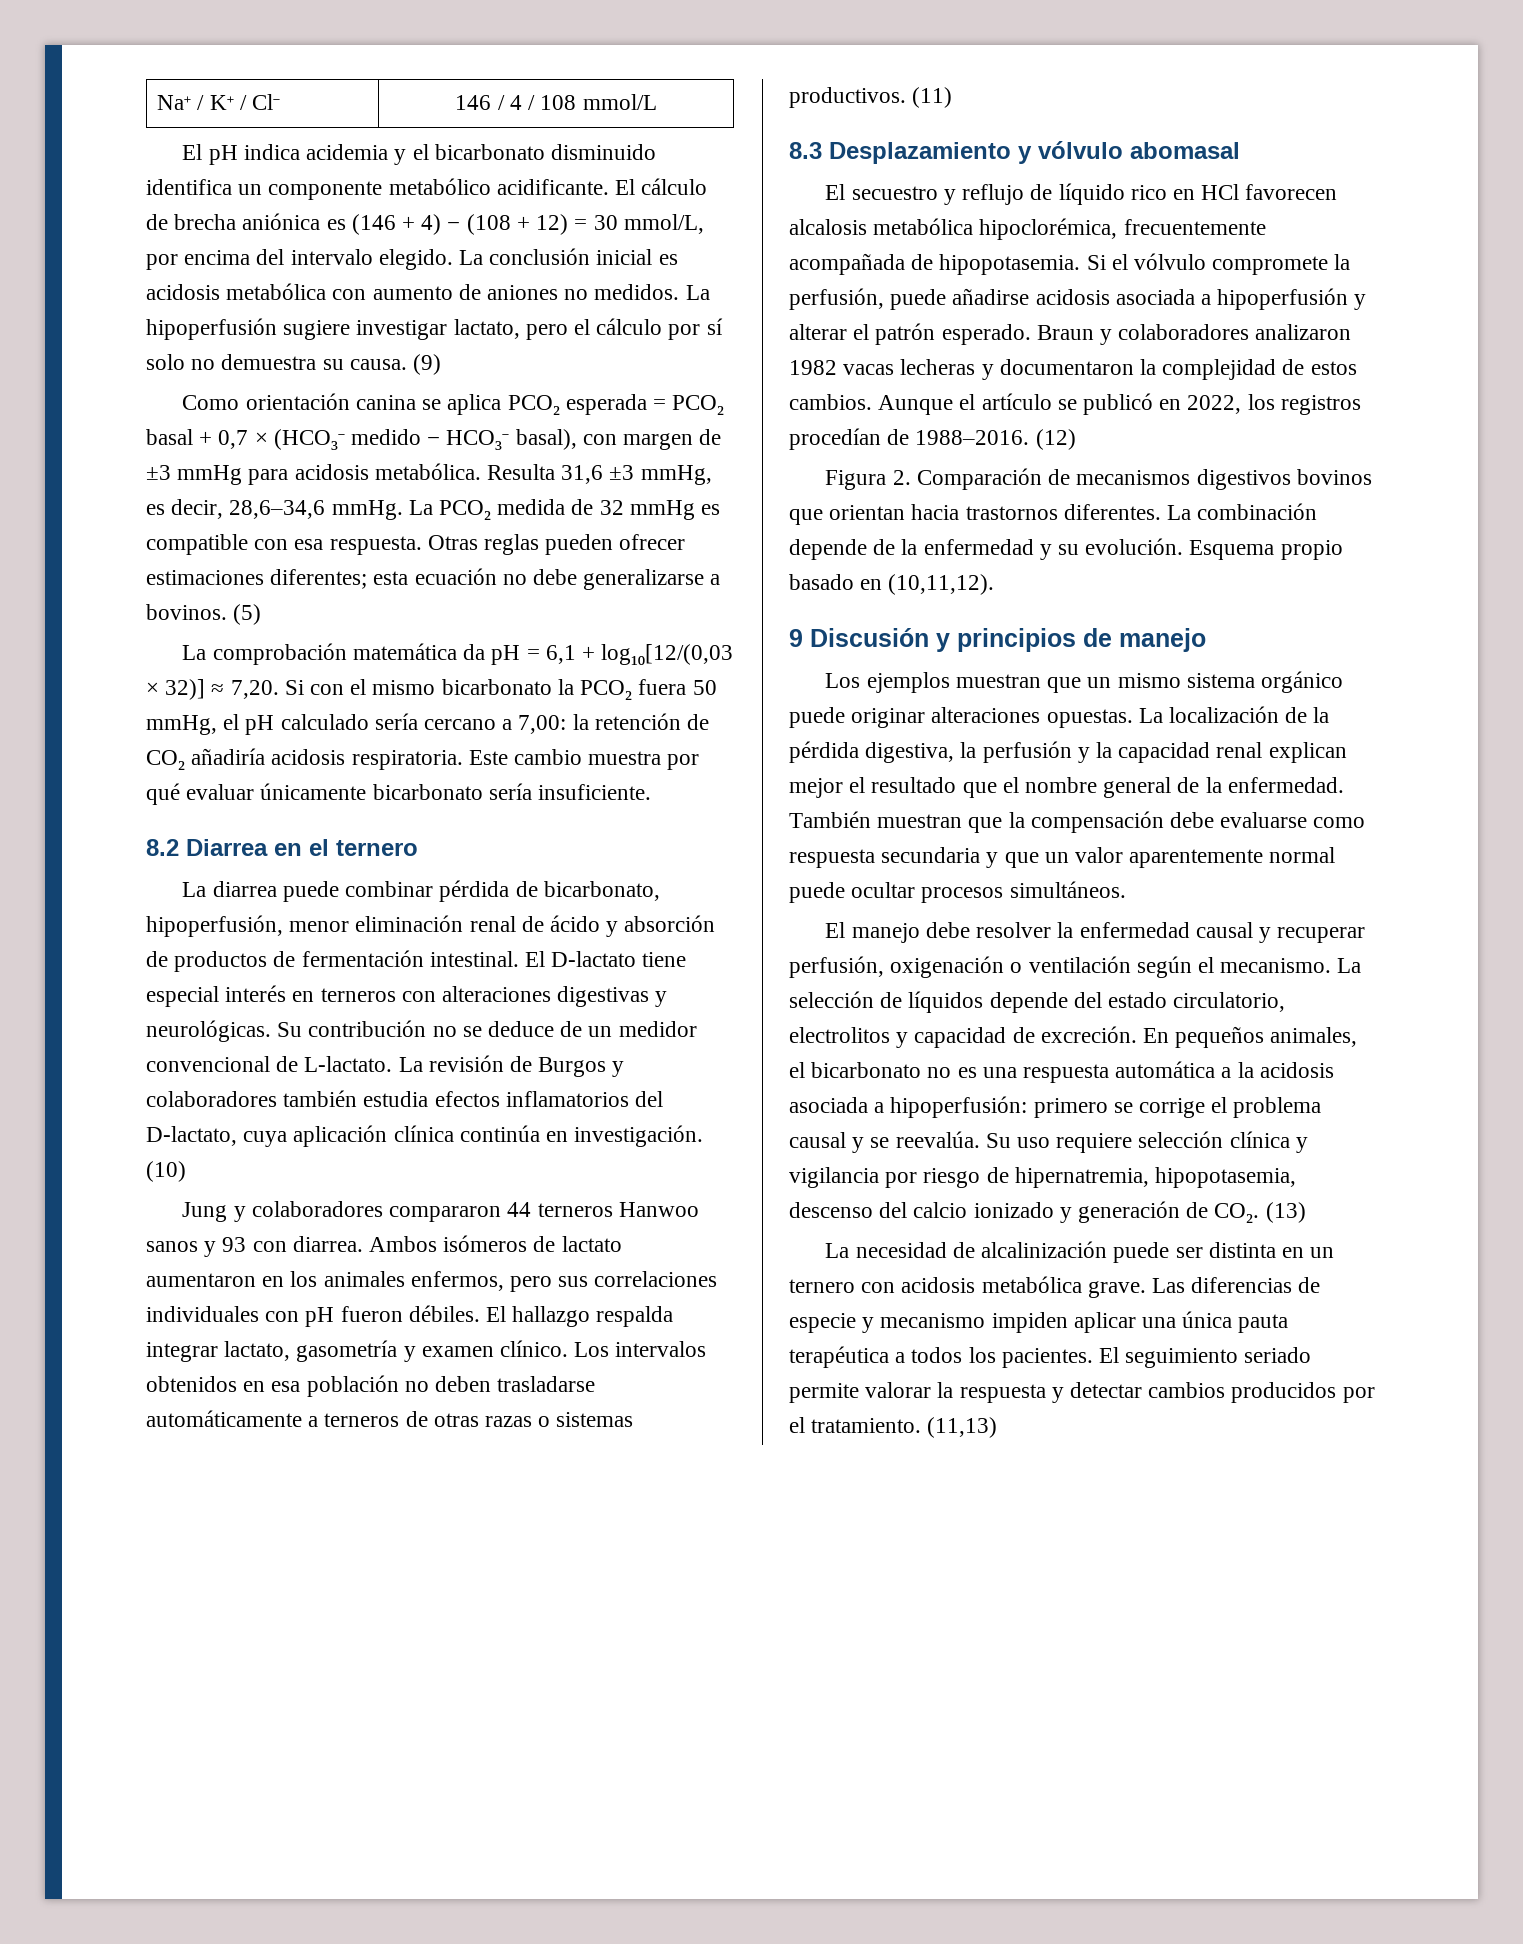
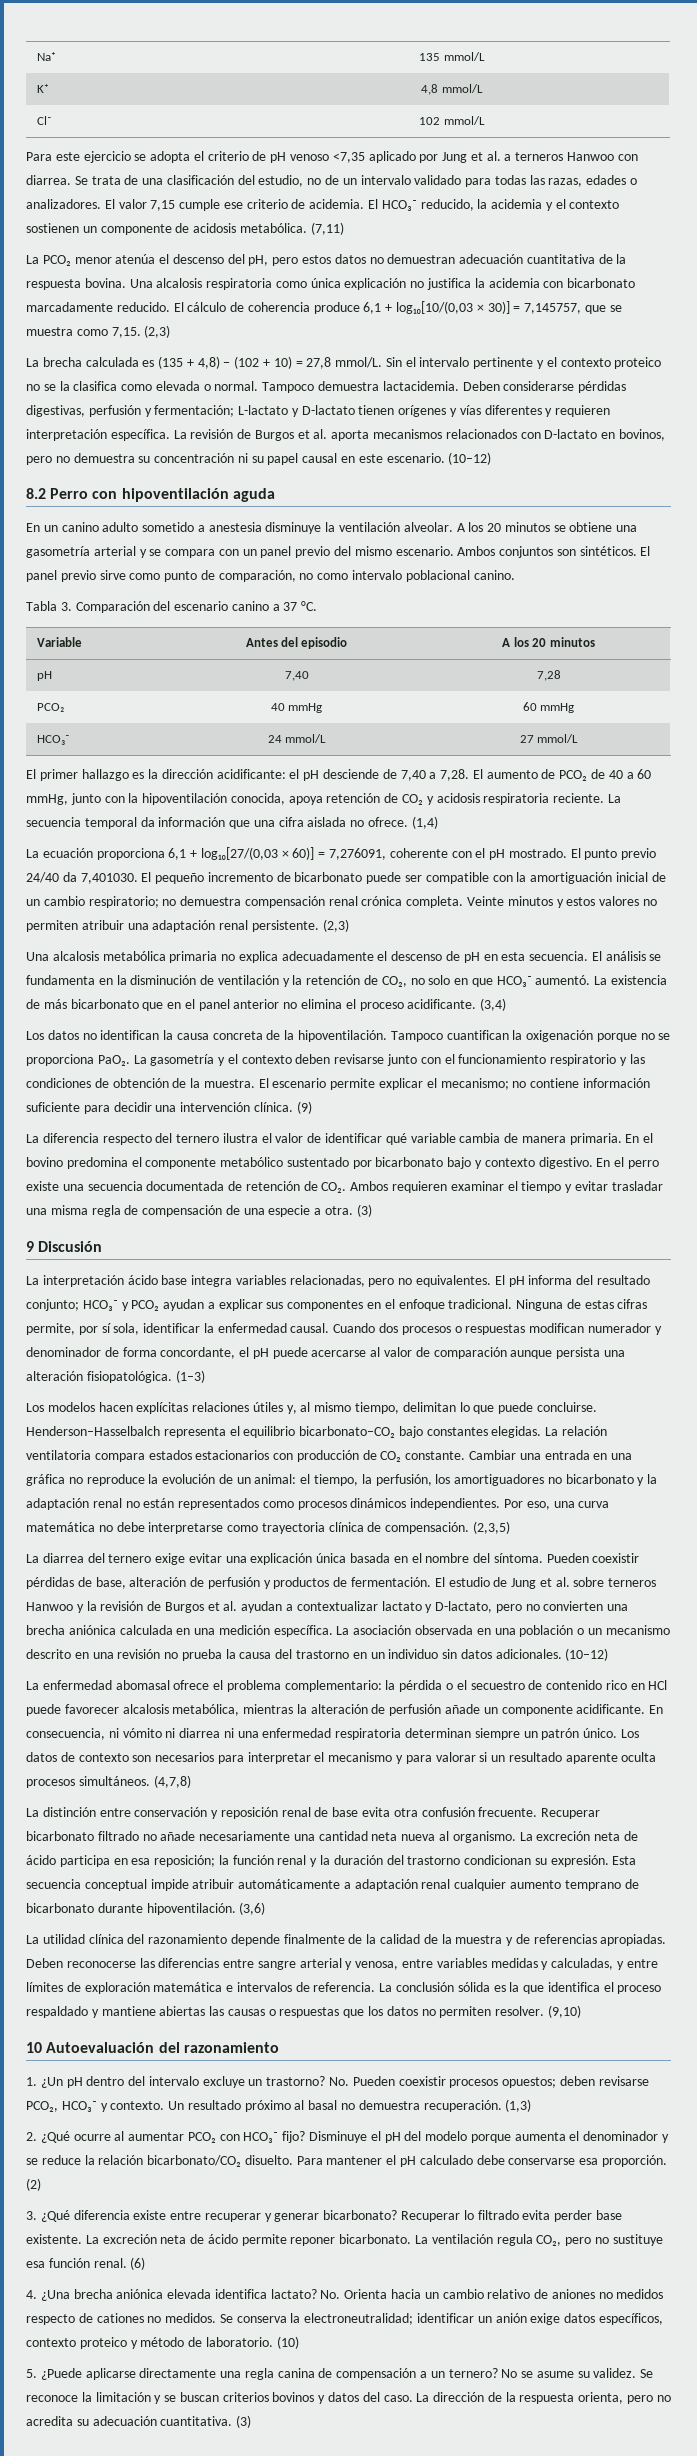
[197,95,205,110] / -> [419,52,485,61] | 135 mmol/L //
[239,95,247,110] / -> [421,84,483,95] | 4,8 mmol/L //
[455,94,657,110] [182,144,656,165] [146,178,708,200] [146,213,704,235] [146,248,678,270] [146,283,710,300] [146,318,723,340] [146,354,442,375] [182,393,725,415] [146,429,722,450] [146,463,712,485] [146,499,721,520] [146,534,686,555] [146,568,721,590] [146,604,262,625] [182,643,734,665] [146,679,717,700] [146,713,710,735] [146,748,700,770] [146,783,652,805] [146,839,418,856] [182,880,660,902] [146,915,716,937] [146,950,687,972] [146,985,668,1007] [146,1020,697,1042] [146,1055,625,1077] [146,1090,664,1107] [146,1125,704,1147] [146,1161,186,1182] [182,1201,699,1222] [146,1235,622,1257] [146,1271,718,1292] [146,1305,674,1327] [146,1340,707,1362] [146,1375,596,1397] [146,1410,634,1427] [789,87,953,108] [789,141,1240,164] [825,183,1338,205] [789,218,1266,240] [789,253,1351,275] [789,288,1367,310] [789,323,1352,345] [789,359,1357,380] [789,393,1361,415] [789,428,1076,450] [825,468,1372,490] [789,503,1318,525] [789,538,1343,560] [789,574,995,595] [789,628,1206,652] [825,671,1343,693] [789,706,1330,728] [789,741,1347,763] [789,777,1344,798] [789,811,1366,833] [789,847,1336,868] [789,881,1126,903] [825,922,1366,943] [789,956,1362,978] [789,991,1286,1013] [789,1026,1358,1048] [789,1061,1334,1083] [789,1096,1322,1118] [789,1131,1308,1153] [789,1167,1297,1188] [789,1201,1306,1223] [825,1241,1335,1263] [789,1276,1321,1298] [789,1311,1289,1333] [789,1346,1312,1368] [789,1382,1375,1403] [789,1417,998,1438] 146 / 4 / 108 mmol/L // El pH indica acidemia y el bicarbonato disminuido identifica un componente metabólico acidificante. El cálculo de brecha aniónica es (146 + 4) − (108 + 12) = 30 mmol/L, por encima del intervalo elegido. La conclusión inicial es acidosis metabólica con aumento de aniones no medidos. La hipoperfusión sugiere investigar lactato, pero el cálculo por sí solo no demuestra su causa. (9) // Como orientación canina se aplica PCO₂ esperada = PCO₂ basal + 0,7 × (HCO₃⁻ medido − HCO₃⁻ basal), con margen de ±3 mmHg para acidosis metabólica. Resulta 31,6 ±3 mmHg, es decir, 28,6–34,6 mmHg. La PCO₂ medida de 32 mmHg es compatible con esa respuesta. Otras reglas pueden ofrecer estimaciones diferentes; esta ecuación no debe generalizarse a bovinos. (5) // La comprobación matemática da pH = 6,1 + log₁₀[12/(0,03 × 32)] ≈ 7,20. Si con el mismo bicarbonato la PCO₂ fuera 50 mmHg, el pH calculado sería cercano a 7,00: la retención de CO₂ añadiría acidosis respiratoria. Este cambio muestra por qué evaluar únicamente bicarbonato sería insuficiente. // 8.2 Diarrea en el ternero // La diarrea puede combinar pérdida de bicarbonato, hipoperfusión, menor eliminación renal de ácido y absorción de productos de fermentación intestinal. El D-lactato tiene especial interés en terneros con alteraciones digestivas y neurológicas. Su contribución no se deduce de un medidor convencional de L-lactato. La revisión de Burgos y colaboradores también estudia efectos inflamatorios del D-lactato, cuya aplicación clínica continúa en investigación. (10) // Jung y colaboradores compararon 44 terneros Hanwoo sanos y 93 con diarrea. Ambos isómeros de lactato aumentaron en los animales enfermos, pero sus correlaciones individuales con pH fueron débiles. El hallazgo respalda integrar lactato, gasometría y examen clínico. Los intervalos obtenidos en esa población no deben trasladarse automáticamente a terneros de otras razas o sistemas productivos. (11) // 8.3 Desplazamiento y vólvulo abomasal // El secuestro y reflujo de líquido rico en HCl favorecen alcalosis metabólica hipoclorémica, frecuentemente acompañada de hipopotasemia. Si el vólvulo compromete la perfusión, puede añadirse acidosis asociada a hipoperfusión y alterar el patrón esperado. Braun y colaboradores analizaron 1982 vacas lecheras y documentaron la complejidad de estos cambios. Aunque el artículo se publicó en 2022, los registros procedían de 1988–2016. (12) // Figura 2. Comparación de mecanismos digestivos bovinos que orientan hacia trastornos diferentes. La combinación depende de la enfermedad y su evolución. Esquema propio basado en (10,11,12). // 9 Discusión y principios de manejo // Los ejemplos muestran que un mismo sistema orgánico puede originar alteraciones opuestas. La localización de la pérdida digestiva, la perfusión y la capacidad renal explican mejor el resultado que el nombre general de la enfermedad. También muestran que la compensación debe evaluarse como respuesta secundaria y que un valor aparentemente normal puede ocultar procesos simultáneos. // El manejo debe resolver la enfermedad causal y recuperar perfusión, oxigenación o ventilación según el mecanismo. La selección de líquidos depende del estado circulatorio, electrolitos y capacidad de excreción. En pequeños animales, el bicarbonato no es una respuesta automática a la acidosis asociada a hipoperfusión: primero se corrige el problema causal y se reevalúa. Su uso requiere selección clínica y vigilancia por riesgo de hipernatremia, hipopotasemia, descenso del calcio ionizado y generación de CO₂. (13) // La necesidad de alcalinización puede ser distinta en un ternero con acidosis metabólica grave. Las diferencias de especie y mecanismo impiden aplicar una única pauta terapéutica a todos los pacientes. El seguimiento seriado permite valorar la respuesta y detectar cambios producidos por el tratamiento. (11,13) -> [419,116,485,125] [26,151,638,163] [26,175,638,187] [26,199,620,211] [26,222,344,235] [26,254,627,266] [26,278,636,290] [26,301,622,314] [26,325,171,338] [26,356,662,369] [26,381,627,393] [26,405,611,417] [26,429,665,441] [26,452,492,465] [26,488,275,502] [26,522,638,534] [26,546,651,558] [26,570,515,582] [26,601,318,613] [37,637,83,647] [245,637,348,649] [502,637,595,647] [37,671,53,681] [284,671,309,681] [536,670,561,681] [37,703,65,712] [270,703,323,713] [522,702,575,713] [37,735,71,745] [267,734,327,743] [519,734,579,743] [26,769,652,781] [26,793,621,805] [26,816,438,829] [26,847,657,860] [26,872,666,884] [26,896,657,908] [26,919,349,932] [26,951,662,963] [26,975,668,987] [26,998,507,1011] [26,1030,671,1042] [26,1054,645,1066] [26,1078,650,1090] [26,1101,312,1114] [26,1133,654,1145] [26,1157,659,1169] [26,1181,663,1193] [26,1204,372,1217] [26,1241,103,1252] [26,1275,650,1287] [26,1299,648,1311] [26,1323,662,1335] [26,1347,625,1359] [26,1370,205,1383] [26,1402,597,1414] [26,1426,608,1438] [26,1450,633,1462] [26,1474,658,1486] [26,1498,610,1510] [26,1521,511,1534] [26,1553,640,1565] [26,1577,657,1589] [26,1601,629,1613] [26,1625,670,1637] [26,1648,609,1661] [26,1680,668,1692] [26,1704,664,1716] [26,1728,639,1740] [26,1752,657,1764] [26,1775,191,1788] [26,1807,601,1819] [26,1831,638,1843] [26,1855,637,1867] [26,1879,639,1891] [26,1902,266,1915] [26,1934,667,1946] [26,1958,658,1970] [26,1982,662,1994] [26,2005,581,2018] [26,2042,279,2053] [26,2076,649,2088] [26,2099,532,2112] [26,2131,670,2143] [26,2155,667,2167] [26,2178,41,2191] [26,2210,622,2222] [26,2234,663,2246] [26,2257,146,2270] [26,2289,664,2301] [26,2313,663,2325] [26,2336,299,2349] [26,2368,654,2380] [26,2392,671,2404] [26,2415,252,2428] 102 mmol/L // Para este ejercicio se adopta el criterio de pH venoso <7,35 aplicado por Jung et al. a terneros Hanwoo con diarrea. Se trata de una clasificación del estudio, no de un intervalo validado para todas las razas, edades o analizadores. El valor 7,15 cumple ese criterio de acidemia. El HCO₃⁻ reducido, la acidemia y el contexto sostienen un componente de acidosis metabólica. (7,11) // La PCO₂ menor atenúa el descenso del pH, pero estos datos no demuestran adecuación cuantitativa de la respuesta bovina. Una alcalosis respiratoria como única explicación no justifica la acidemia con bicarbonato marcadamente reducido. El cálculo de coherencia produce 6,1 + log₁₀[10/(0,03 × 30)] = 7,145757, que se muestra como 7,15. (2,3) // La brecha calculada es (135 + 4,8) − (102 + 10) = 27,8 mmol/L. Sin el intervalo pertinente y el contexto proteico no se la clasifica como elevada o normal. Tampoco demuestra lactacidemia. Deben considerarse pérdidas digestivas, perfusión y fermentación; L-lactato y D-lactato tienen orígenes y vías diferentes y requieren interpretación específica. La revisión de Burgos et al. aporta mecanismos relacionados con D-lactato en bovinos, pero no demuestra su concentración ni su papel causal en este escenario. (10–12) // 8.2 Perro con hipoventilación aguda // En un canino adulto sometido a anestesia disminuye la ventilación alveolar. A los 20 minutos se obtiene una gasometría arterial y se compara con un panel previo del mismo escenario. Ambos conjuntos son sintéticos. El panel previo sirve como punto de comparación, no como intervalo poblacional canino. // Tabla 3. Comparación del escenario canino a 37 °C. // Variable | Antes del episodio | A los 20 minutos // pH | 7,40 | 7,28 // PCO₂ | 40 mmHg | 60 mmHg // HCO₃⁻ | 24 mmol/L | 27 mmol/L // El primer hallazgo es la dirección acidificante: el pH desciende de 7,40 a 7,28. El aumento de PCO₂ de 40 a 60 mmHg, junto con la hipoventilación conocida, apoya retención de CO₂ y acidosis respiratoria reciente. La secuencia temporal da información que una cifra aislada no ofrece. (1,4) // La ecuación proporciona 6,1 + log₁₀[27/(0,03 × 60)] = 7,276091, coherente con el pH mostrado. El punto previo 24/40 da 7,401030. El pequeño incremento de bicarbonato puede ser compatible con la amortiguación inicial de un cambio respiratorio; no demuestra compensación renal crónica completa. Veinte minutos y estos valores no permiten atribuir una adaptación renal persistente. (2,3) // Una alcalosis metabólica primaria no explica adecuadamente el descenso de pH en esta secuencia. El análisis se fundamenta en la disminución de ventilación y la retención de CO₂, no solo en que HCO₃⁻ aumentó. La existencia de más bicarbonato que en el panel anterior no elimina el proceso acidificante. (3,4) // Los datos no identifican la causa concreta de la hipoventilación. Tampoco cuantifican la oxigenación porque no se proporciona PaO₂. La gasometría y el contexto deben revisarse junto con el funcionamiento respiratorio y las condiciones de obtención de la muestra. El escenario permite explicar el mecanismo; no contiene información suficiente para decidir una intervención clínica. (9) // La diferencia respecto del ternero ilustra el valor de identificar qué variable cambia de manera primaria. En el bovino predomina el componente metabólico sustentado por bicarbonato bajo y contexto digestivo. En el perro existe una secuencia documentada de retención de CO₂. Ambos requieren examinar el tiempo y evitar trasladar una misma regla de compensación de una especie a otra. (3) // 9 Discusión // La interpretación ácido base integra variables relacionadas, pero no equivalentes. El pH informa del resultado conjunto; HCO₃⁻ y PCO₂ ayudan a explicar sus componentes en el enfoque tradicional. Ninguna de estas cifras permite, por sí sola, identificar la enfermedad causal. Cuando dos procesos o respuestas modifican numerador y denominador de forma concordante, el pH puede acercarse al valor de comparación aunque persista una alteración fisiopatológica. (1–3) // Los modelos hacen explícitas relaciones útiles y, al mismo tiempo, delimitan lo que puede concluirse. Henderson–Hasselbalch representa el equilibrio bicarbonato–CO₂ bajo constantes elegidas. La relación ventilatoria compara estados estacionarios con producción de CO₂ constante. Cambiar una entrada en una gráfica no reproduce la evolución de un animal: el tiempo, la perfusión, los amortiguadores no bicarbonato y la adaptación renal no están representados como procesos dinámicos independientes. Por eso, una curva matemática no debe interpretarse como trayectoria clínica de compensación. (2,3,5) // La diarrea del ternero exige evitar una explicación única basada en el nombre del síntoma. Pueden coexistir pérdidas de base, alteración de perfusión y productos de fermentación. El estudio de Jung et al. sobre terneros Hanwoo y la revisión de Burgos et al. ayudan a contextualizar lactato y D-lactato, pero no convierten una brecha aniónica calculada en una medición específica. La asociación observada en una población o un mecanismo descrito en una revisión no prueba la causa del trastorno en un individuo sin datos adicionales. (10–12) // La enfermedad abomasal ofrece el problema complementario: la pérdida o el secuestro de contenido rico en HCl puede favorecer alcalosis metabólica, mientras la alteración de perfusión añade un componente acidificante. En consecuencia, ni vómito ni diarrea ni una enfermedad respiratoria determinan siempre un patrón único. Los datos de contexto son necesarios para interpretar el mecanismo y para valorar si un resultado aparente oculta procesos simultáneos. (4,7,8) // La distinción entre conservación y reposición renal de base evita otra confusión frecuente. Recuperar bicarbonato filtrado no añade necesariamente una cantidad neta nueva al organismo. La excreción neta de ácido participa en esa reposición; la función renal y la duración del trastorno condicionan su expresión. Esta secuencia conceptual impide atribuir automáticamente a adaptación renal cualquier aumento temprano de bicarbonato durante hipoventilación. (3,6) // La utilidad clínica del razonamiento depende finalmente de la calidad de la muestra y de referencias apropiadas. Deben reconocerse las diferencias entre sangre arterial y venosa, entre variables medidas y calculadas, y entre límites de exploración matemática e intervalos de referencia. La conclusión sólida es la que identifica el proceso respaldado y mantiene abiertas las causas o respuestas que los datos no permiten resolver. (9,10) // 10 Autoevaluación del razonamiento // 1. ¿Un pH dentro del intervalo excluye un trastorno? No. Pueden coexistir procesos opuestos; deben revisarse PCO₂, HCO₃⁻ y contexto. Un resultado próximo al basal no demuestra recuperación. (1,3) // 2. ¿Qué ocurre al aumentar PCO₂ con HCO₃⁻ fijo? Disminuye el pH del modelo porque aumenta el denominador y se reduce la relación bicarbonato/CO₂ disuelto. Para mantener el pH calculado debe conservarse esa proporción. (2) // 3. ¿Qué diferencia existe entre recuperar y generar bicarbonato? Recuperar lo filtrado evita perder base existente. La excreción neta de ácido permite reponer bicarbonato. La ventilación regula CO₂, pero no sustituye esa función renal. (6) // 4. ¿Una brecha aniónica elevada identifica lactato? No. Orienta hacia un cambio relativo de aniones no medidos respecto de cationes no medidos. Se conserva la electroneutralidad; identificar un anión exige datos específicos, contexto proteico y método de laboratorio. (10) // 5. ¿Puede aplicarse directamente una regla canina de compensación a un ternero? No se asume su validez. Se reconoce la limitación y se buscan criterios bovinos y datos del caso. La dirección de la respuesta orienta, pero no acredita su adecuación cuantitativa. (3)

